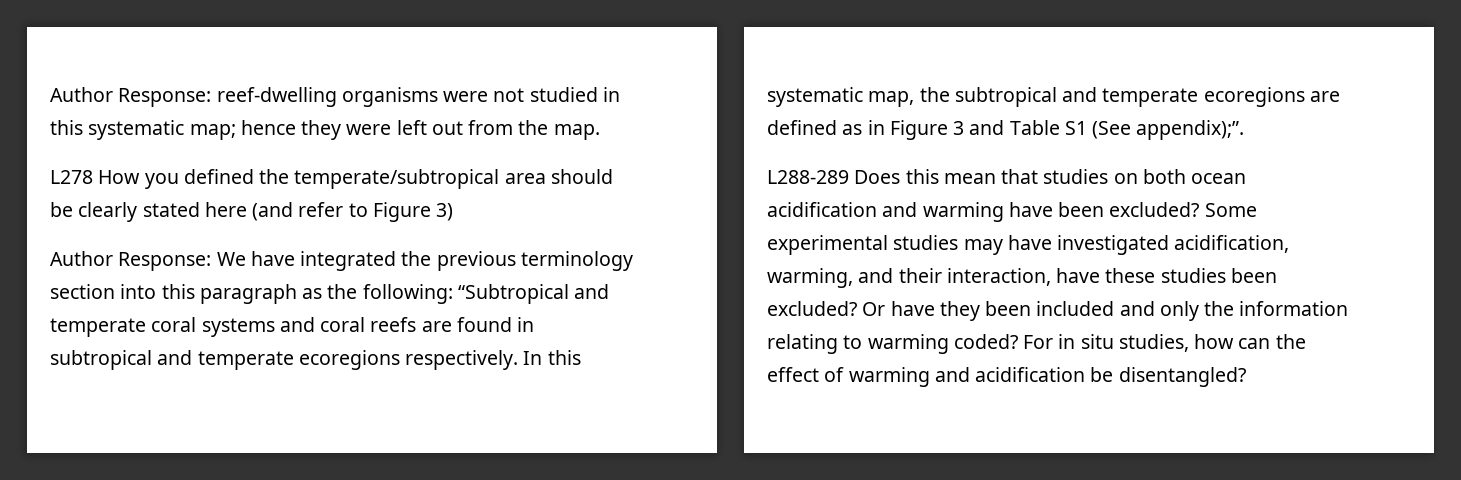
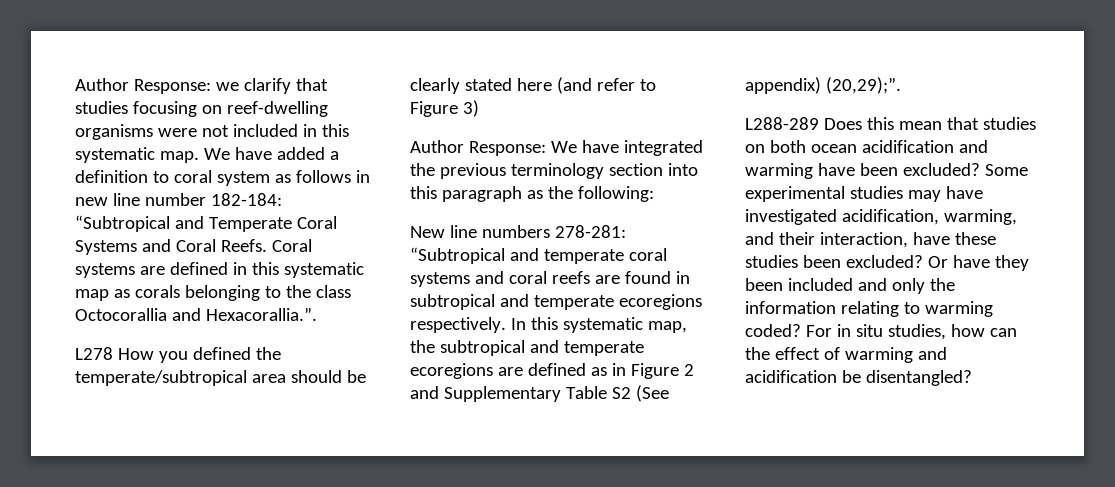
[50,87,212,107] Author Response: -> [75,78,328,94] [75,101,222,117] Author Response: we clarify that studies focusing on
[529,87,620,102] [50,120,600,140] studied in this systematic map; hence they were left out from the map. -> [232,124,349,137] [75,147,339,163] [75,170,370,186] [75,193,282,206] [75,215,337,232] [75,239,312,255] [75,262,364,278] [75,285,351,301] [75,307,317,321] included in this systematic map. We have added a definition to coral system as follows in new line number 182-184: “Subtropical and Temperate Coral Systems and Coral Reefs. Coral systems are defined in this systematic map as corals belonging to the class Octocorallia and Hexacorallia.”.
(453, 294) none -> [410,225,626,238] // New line numbers 278-281:
[953,120,1245,140] 3 and Table S1 (See appendix);”. -> [683,364,694,376] [410,385,669,402] [745,77,901,94] 2 and Supplementary Table S2 (See appendix) (20,29);”.

